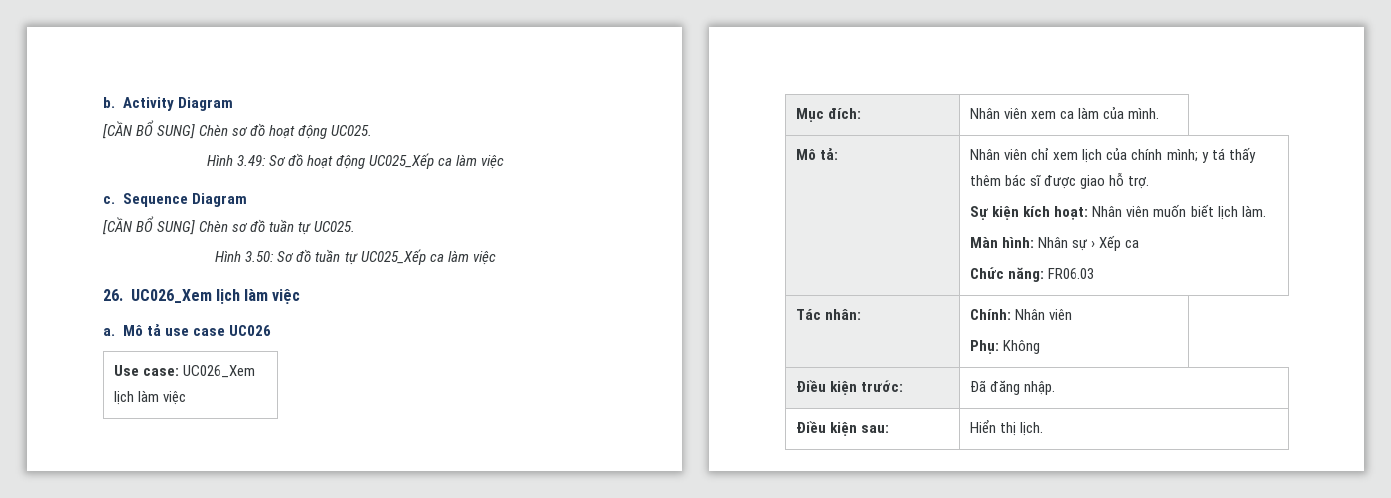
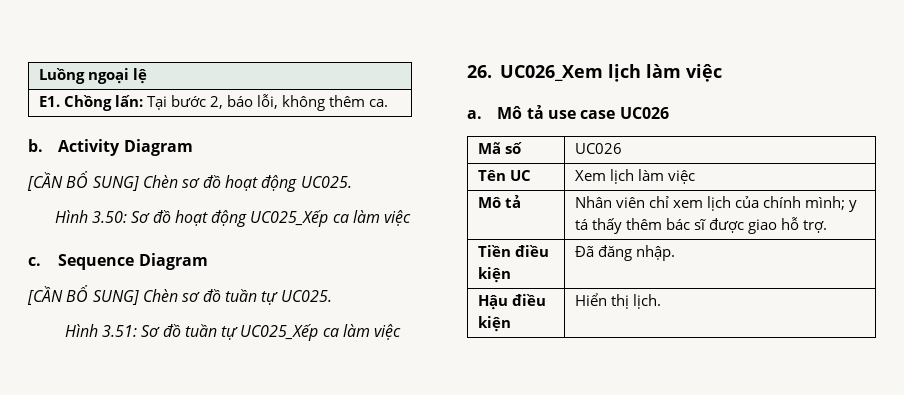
(103, 102) none -> [39,68,148,84] [39,94,389,111] Luồng ngoại lệ // E1. Chồng lấn: Tại bước 2, báo lỗi, không thêm ca. //
[236,155,266,166] 3.49: -> [91,211,127,223] 3.50:
[245,251,275,262] 3.50: -> [101,325,137,337] 3.51:
[114,365,256,378] [114,390,187,405] [796,108,862,122] [970,107,1160,119] [796,148,839,160] Use case: UC026_Xem lịch làm việc // Mục đích: | Nhân viên xem ca làm của mình. // Mô tả: -> [478,142,523,154] [575,143,623,154] [478,170,532,181] [575,169,696,184] [478,195,522,208] Mã số | UC026 // Tên UC | Xem lịch làm việc // Mô tả
[970,204,1266,220] [970,235,1140,251] [970,267,1095,282] [796,309,862,320] [970,309,1073,320] [970,340,1041,354] [796,380,904,395] // Sự kiện kích hoạt: Nhân viên muốn biết lịch làm. // Màn hình: Nhân sự › Xếp ca // Chức năng: FR06.03 // Tác nhân: | Chính: Nhân viên // Phụ: Không // Điều kiện trước: -> [478,245,550,257] [478,267,512,283] // Tiền điều kiện
[796,421,890,436] Điều kiện sau: -> [478,294,547,310] [478,316,512,332] Hậu điều kiện

